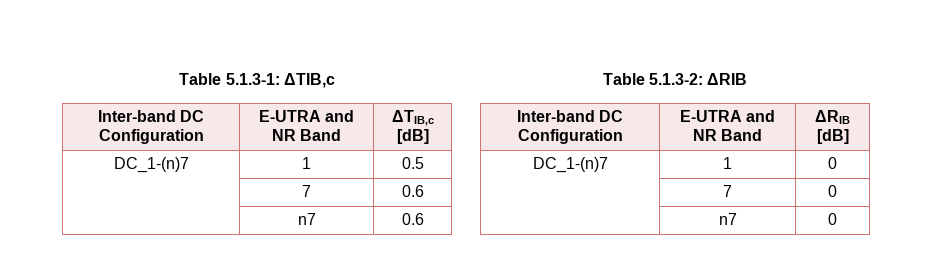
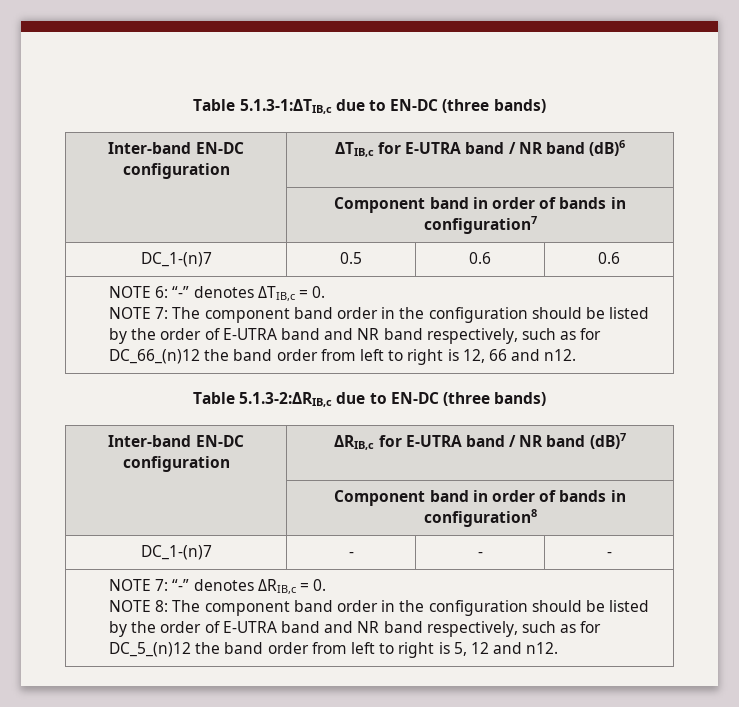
[179,73,335,88] [97,110,205,122] [98,129,204,144] [258,110,355,122] [271,129,342,141] [391,110,434,126] [396,129,429,144] [113,157,189,173] [302,157,311,169] [401,157,424,169] [302,185,311,197] [401,185,424,197] [297,213,316,225] [401,213,424,225] [602,73,748,85] [516,110,624,122] [517,129,623,144] [679,110,776,122] [692,129,763,141] [815,110,850,124] [816,129,849,144] [532,157,608,173] [723,157,732,169] [828,157,837,169] [723,185,732,197] [828,185,837,197] [718,213,737,225] [828,213,837,225] Table 5.1.3-1: ΔTIB,c // Inter-band DC Configuration | E-UTRA and NR Band | ΔTIB,c [dB] // DC_1-(n)7 | 1 | 0.5 // | 7 | 0.6 // | n7 | 0.6 // Table 5.1.3-2: ΔRIB // Inter-band DC Configuration | E-UTRA and NR Band | ΔRIB [dB] // DC_1-(n)7 | 1 | 0 // | 7 | 0 // | n7 | 0 -> [193,99,546,114] [108,142,244,154] [122,163,230,179] [334,140,626,157] [334,197,626,213] [423,216,537,234] [140,252,212,267] [340,252,362,264] [469,252,491,264] [598,252,620,264] [109,286,326,301] [109,307,650,323] [109,328,602,344] [109,349,577,365] [192,392,547,407] [108,435,244,447] [122,456,230,472] [334,433,626,450] [334,490,626,506] [423,509,537,527] [140,545,212,560] [348,552,354,557] [477,552,483,557] [606,552,612,557] [109,579,327,594] [109,600,650,616] [109,621,602,637] [109,642,559,658] Table 5.1.3-1:ΔTIB,c due to EN-DC (three bands) // Inter-band EN-DC configuration | ΔTIB,c for E-UTRA band / NR band (dB)6 // | Component band in order of bands in configuration7 // DC_1-(n)7 | 0.5 | 0.6 | 0.6 // NOTE 6: “-” denotes ΔTIB,c = 0. // NOTE 7: The component band order in the configuration should be listed by the order of E-UTRA band and NR band respectively, such as for DC_66_(n)12 the band order from left to right is 12, 66 and n12. // Table 5.1.3-2:ΔRIB,c due to EN-DC (three bands) // Inter-band EN-DC configuration | ΔRIB,c for E-UTRA band / NR band (dB)7 // | Component band in order of bands in configuration8 // DC_1-(n)7 | - | - | - // NOTE 7: “-” denotes ΔRIB,c = 0. // NOTE 8: The component band order in the configuration should be listed by the order of E-UTRA band and NR band respectively, such as for DC_5_(n)12 the band order from left to right is 5, 12 and n12.

